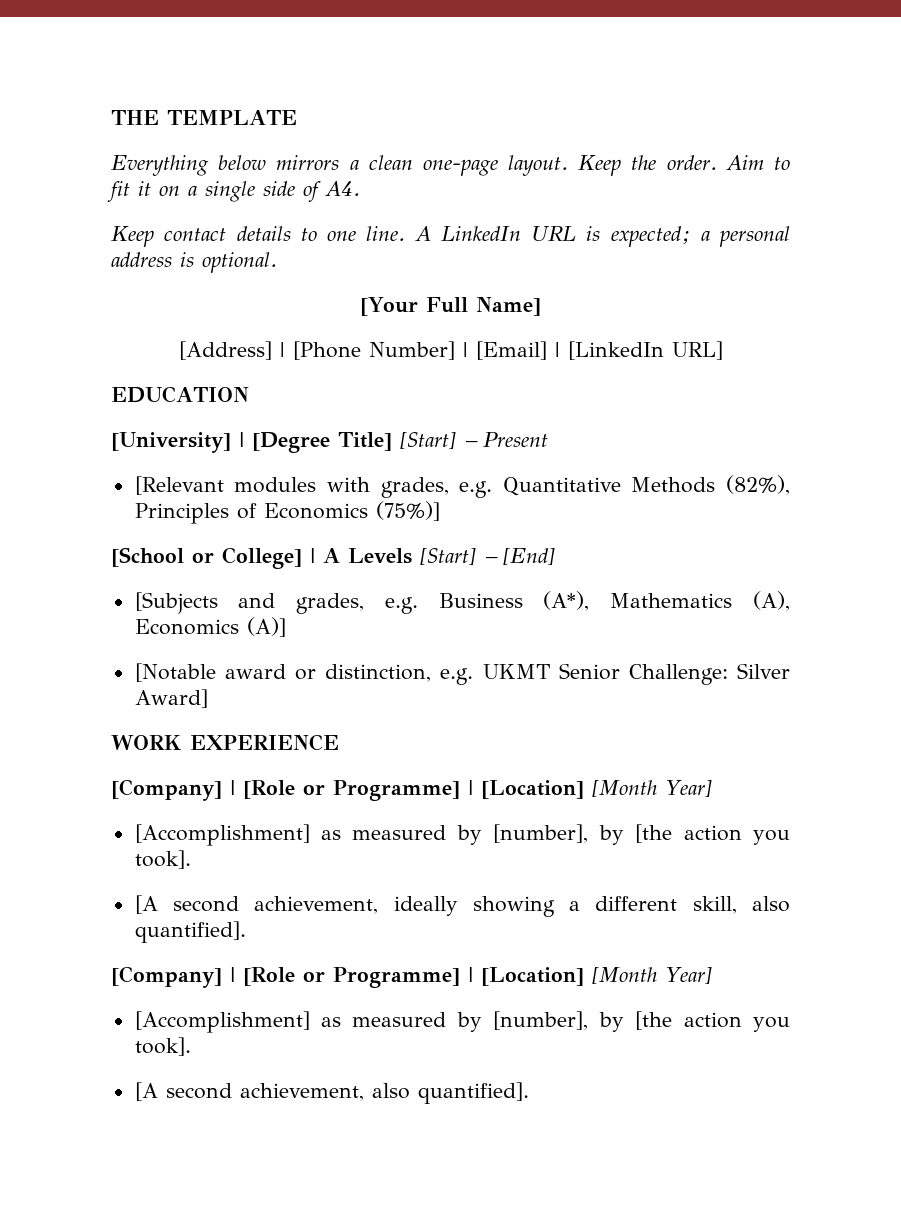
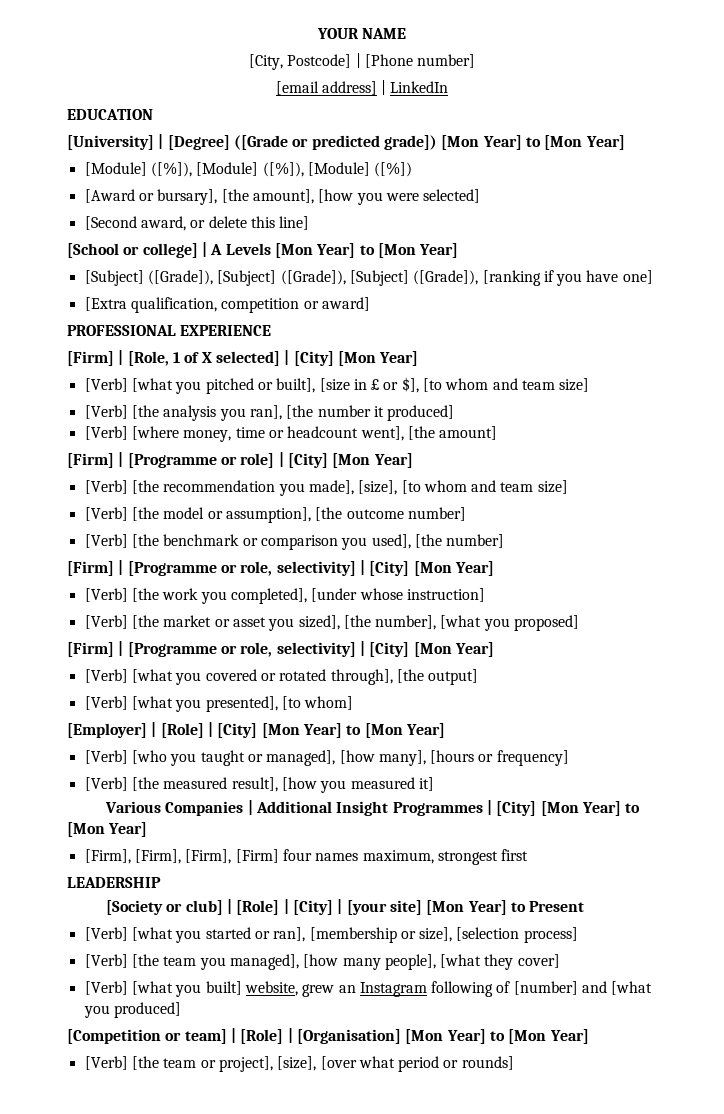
[111,110,297,125] [111,155,790,176] [107,181,360,202] [111,226,790,247] [111,252,277,273] [359,297,542,316] [178,341,723,360] [111,386,249,403] [111,431,548,453] [134,475,790,498] [134,501,440,524] THE TEMPLATE // Everything below mirrors a clean one-page layout. Keep the order. Aim to fit it on a single side of A4. // Keep contact details to one line. A LinkedIn URL is expected; a personal address is optional. // [Your Full Name] // [Address] | [Phone Number] | [Email] | [LinkedIn URL] // EDUCATION // [University] | [Degree Title] [Start] – Present // [Relevant modules with grades, e.g. Quantitative Methods (82%), Principles of Economics (75%)] -> [316,28,407,39] [248,53,476,70] [275,80,449,95] [67,109,153,120] [67,134,625,150] [84,162,413,177] [84,189,481,205] [84,216,310,231] YOUR NAME // [City, Postcode] | [Phone number] // [email address] | LinkedIn // EDUCATION // [University] | [Degree] ([Grade or predicted grade]) [Mon Year] to [Mon Year] // [Module] ([%]), [Module] ([%]), [Module] ([%]) // [Award or bursary], [the amount], [how you were selected] // [Second award, or delete this line]
[222,547,302,569] College] -> [142,243,198,258] college]
[420,547,555,565] [134,591,791,614] [134,617,286,637] [134,663,790,685] [134,689,208,708] [111,734,339,751] [111,779,712,801] [134,824,791,846] [134,850,191,869] [134,895,790,917] [134,921,246,943] [111,966,712,988] [134,1011,791,1033] [134,1037,191,1056] [134,1082,529,1104] [Start] – [End] // [Subjects and grades, e.g. Business (A*), Mathematics (A), Economics (A)] // [Notable award or distinction, e.g. UKMT Senior Challenge: Silver Award] // WORK EXPERIENCE // [Company] | [Role or Programme] | [Location] [Month Year] // [Accomplishment] as measured by [number], by [the action you took]. // [A second achievement, ideally showing a different skill, also quantified]. // [Company] | [Role or Programme] | [Location] [Month Year] // [Accomplishment] as measured by [number], by [the action you took]. // [A second achievement, also quantified]. -> [274,243,459,258] [84,270,653,286] [84,297,370,313] [67,325,272,336] [67,350,419,366] [84,377,590,394] [84,405,455,421] [84,426,498,442] [67,452,413,468] [84,480,568,496] [84,507,466,523] [84,534,505,550] [67,560,494,576] [84,588,485,604] [84,615,580,631] [67,641,494,657] [84,669,479,685] [84,696,354,712] [67,722,445,738] [84,750,569,766] [84,777,434,793] [105,800,641,816] [67,822,148,837] [84,849,529,865] [67,877,161,888] [106,899,585,915] [84,927,578,943] [84,954,560,970] [84,981,653,997] [83,1002,181,1018] [67,1028,589,1044] [84,1056,514,1072] [Mon Year] to [Mon Year] // [Subject] ([Grade]), [Subject] ([Grade]), [Subject] ([Grade]), [ranking if you have one] // [Extra qualification, competition or award] // PROFESSIONAL EXPERIENCE // [Firm] | [Role, 1 of X selected] | [City] [Mon Year] // [Verb] [what you pitched or built], [size in £ or $], [to whom and team size] // [Verb] [the analysis you ran], [the number it produced] // [Verb] [where money, time or headcount went], [the amount] // [Firm] | [Programme or role] | [City] [Mon Year] // [Verb] [the recommendation you made], [size], [to whom and team size] // [Verb] [the model or assumption], [the outcome number] // [Verb] [the benchmark or comparison you used], [the number] // [Firm] | [Programme or role, selectivity] | [City] [Mon Year] // [Verb] [the work you completed], [under whose instruction] // [Verb] [the market or asset you sized], [the number], [what you proposed] // [Firm] | [Programme or role, selectivity] | [City] [Mon Year] // [Verb] [what you covered or rotated through], [the output] // [Verb] [what you presented], [to whom] // [Employer] | [Role] | [City] [Mon Year] to [Mon Year] // [Verb] [who you taught or managed], [how many], [hours or frequency] // [Verb] [the measured result], [how you measured it] // Various Companies | Additional Insight Programmes | [City] [Mon Year] to [Mon Year] // [Firm], [Firm], [Firm], [Firm] four names maximum, strongest first // LEADERSHIP // [Society or club] | [Role] | [City] | [your site] [Mon Year] to Present // [Verb] [what you started or ran], [membership or size], [selection process] // [Verb] [the team you managed], [how many people], [what they cover] // [Verb] [what you built] website, grew an Instagram following of [number] and [what you produced] // [Competition or team] | [Role] | [Organisation] [Mon Year] to [Mon Year] // [Verb] [the team or project], [size], [over what period or rounds]

